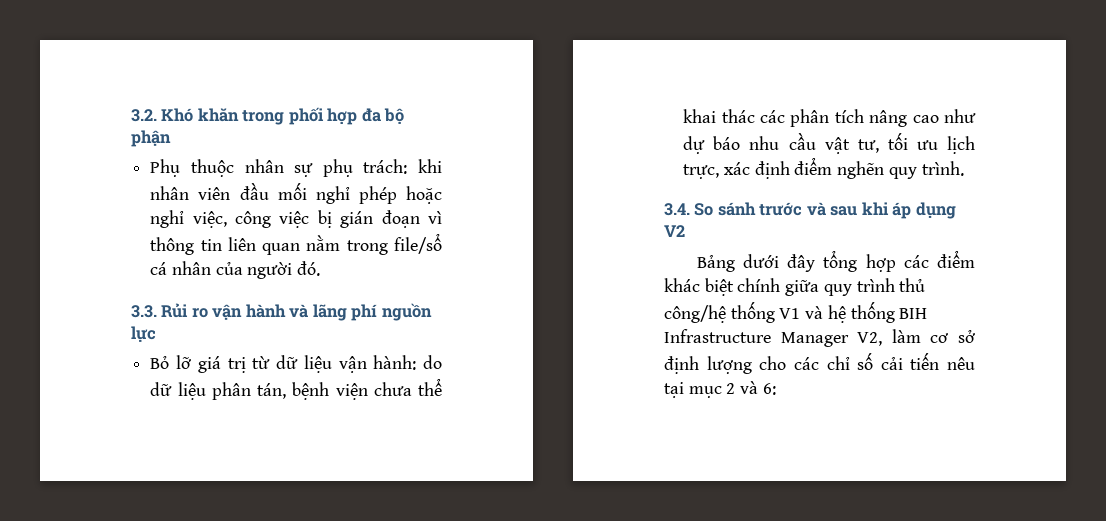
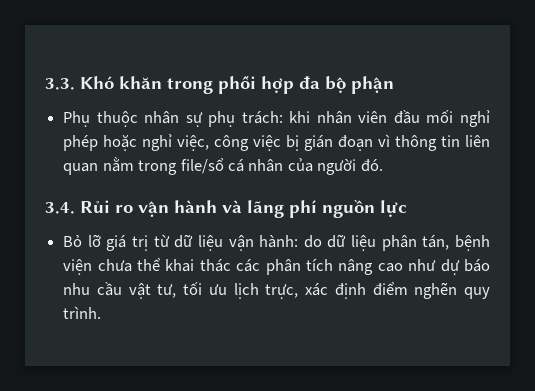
[131,109,157,122] 3.2. -> [45,78,75,90] 3.3.
[131,305,157,318] 3.3. -> [45,202,75,214] 3.4.
[664,202,956,219] [664,225,685,237] [696,250,975,272] [664,278,926,296] [664,301,928,323] [664,329,975,347] [664,352,975,374] [664,381,776,398] // 3.4. So sánh trước và sau khi áp dụng V2 // Bảng dưới đây tổng hợp các điểm khác biệt chính giữa quy trình thủ công/hệ thống V1 và hệ thống BIH Infrastructure Manager V2, làm cơ sở định lượng cho các chỉ số cải tiến nêu tại mục 2 và 6: -> (102, 312) none

